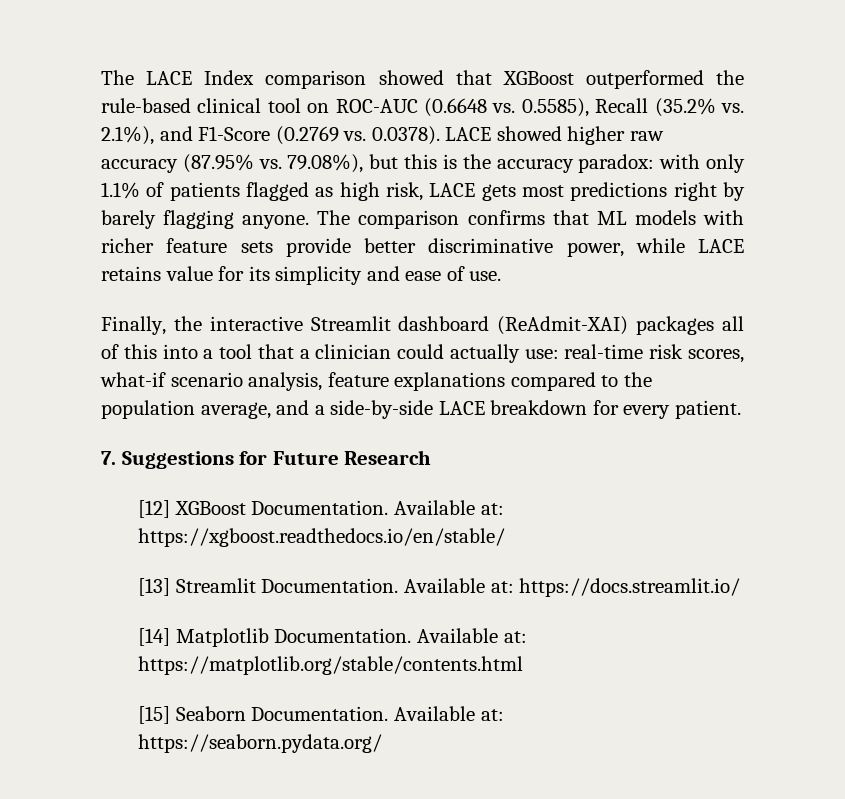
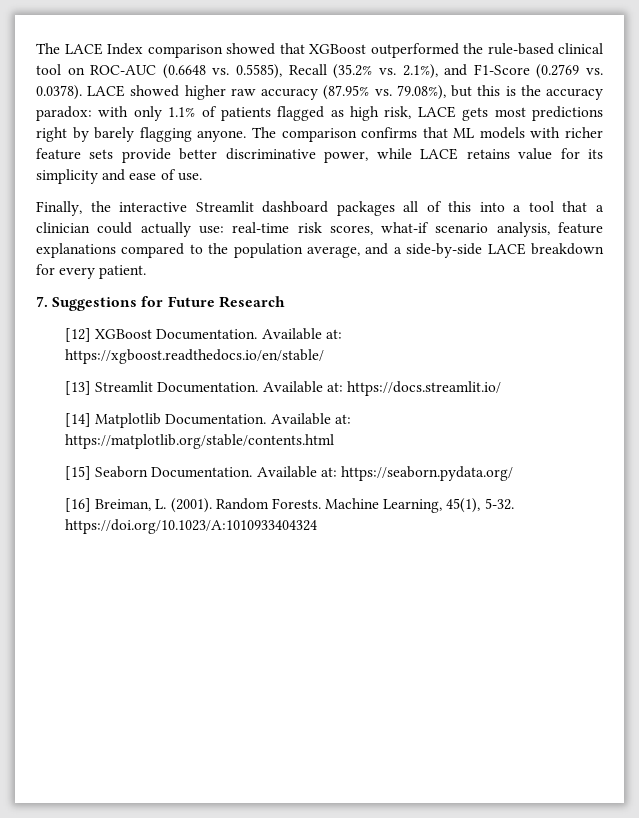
[497,316,629,335] (ReAdmit-XAI) -> (329, 207) none
(383, 743) none -> [65,498,514,513] [65,519,318,534] // [16] Breiman, L. (2001). Random Forests. Machine Learning, 45(1), 5-32. https://doi.org/10.1023/A:1010933404324

